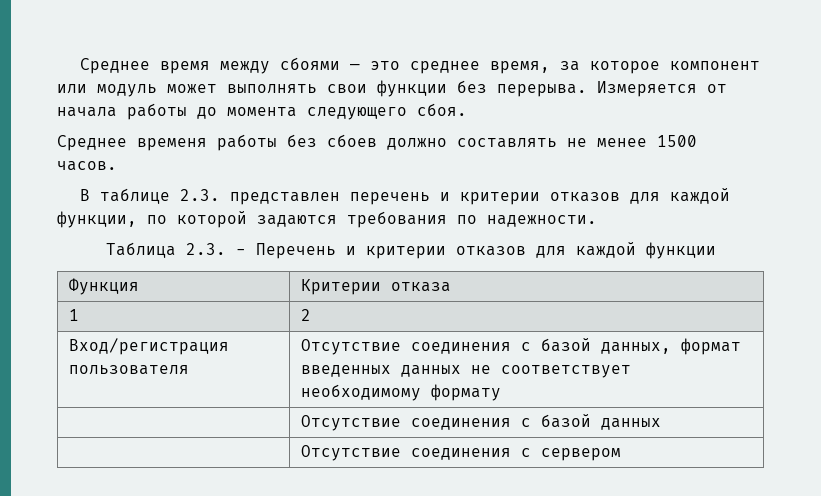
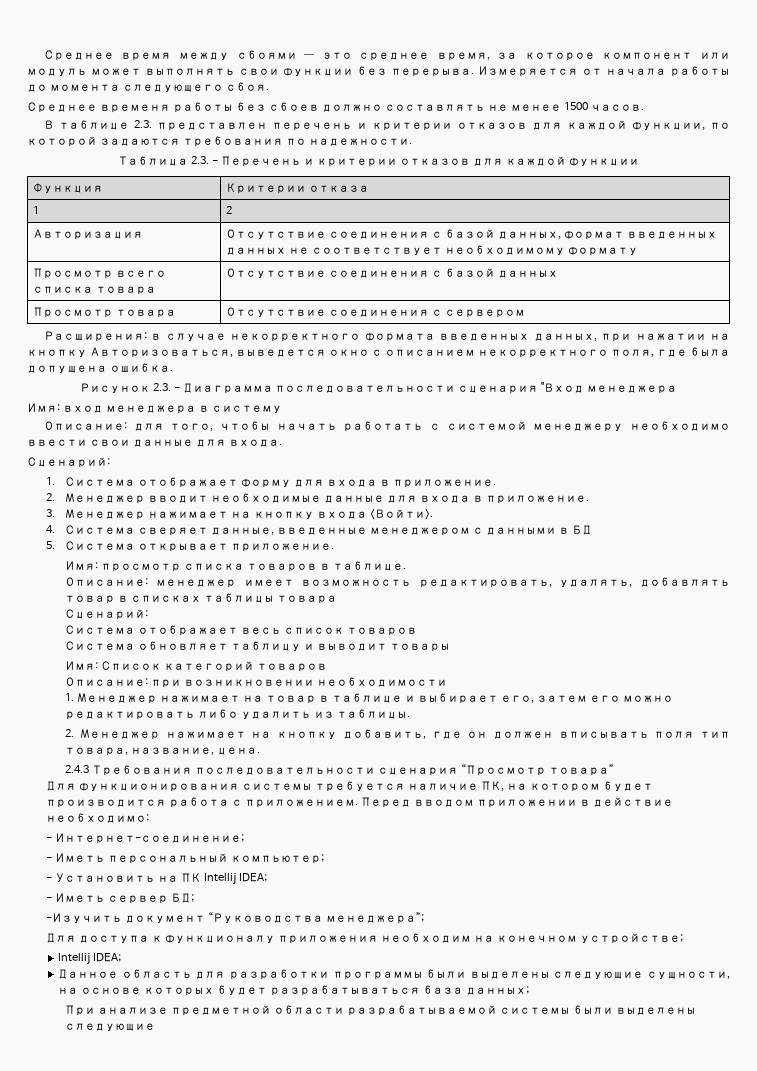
[68,338,229,355] [68,365,189,375] Вход/регистрация пользователя -> [32,229,143,240] Авторизация
(501, 392) none -> [32,268,166,279] [32,286,156,295] Просмотр всего списка товара
(661, 424) none -> [32,307,176,318] Просмотр товара
(621, 454) none -> [43,331,730,342] [27,347,730,358] [27,363,173,373] [79,382,678,394] [27,403,282,414] [43,421,730,432] [27,439,282,447] [27,457,110,468] [46,477,497,488] [46,493,590,504] [46,509,434,520] [46,525,593,536] [46,541,335,552] [65,561,407,572] [65,577,731,588] [65,593,338,604] [65,609,149,620] [65,625,418,636] [65,641,451,652] [65,661,328,672] [65,677,448,688] [65,693,673,704] [65,709,411,720] [65,729,731,740] [65,747,261,756] [65,764,615,776] [46,781,653,792] [46,797,673,808] [46,813,150,823] [46,833,245,844] [46,853,325,864] [46,872,268,885] [46,893,195,904] [46,912,425,924] [46,933,683,944] [58,952,122,965] [58,969,730,980] [58,985,530,996] [65,1005,697,1016] [65,1023,156,1031] // Расширения: в случае некорректного формата введенных данных, при нажатии на кнопку Авторизоваться, выведется окно с описанием некорректного поля, где была допущена ошибка. // Рисунок 2.3. - Диаграмма последовательности сценария "Вход менеджера // Имя: вход менеджера в систему // Описание: для того, чтобы начать работать с системой менеджеру необходимо ввести свои данные для входа. // Сценарий: // 1. Система отображает форму для входа в приложение. // 2. Менеджер вводит необходимые данные для входа в приложение. // 3. Менеджер нажимает на кнопку входа <Войти>. // 4. Система сверяет данные, введенные менеджером с данными в БД // 5. Система открывает приложение. // Имя: просмотр списка товаров в таблице. // Описание: менеджер имеет возможность редактировать, удалять, добавлять товар в списках таблицы товара // Сценарий: // Система отображает весь список товаров // Система обновляет таблицу и выводит товары // Имя: Список категорий товаров // Описание: при возникновении необходимости // 1. Менеджер нажимает на товар в таблице и выбирает его, затем его можно редактировать либо удалить из таблицы. // 2. Менеджер нажимает на кнопку добавить, где он должен вписывать поля тип товара, название, цена. // 2.4.3 Требования последовательности сценария “Просмотр товара” // Для функционирования системы требуется наличие ПК, на котором будет производится работа с приложением. Перед вводом приложении в действие необходимо: // - Интернет-соединение; // - Иметь персональный компьютер; // - Установить на ПК Intellij IDEA; // - Иметь сервер БД; // -Изучить документ “Руководства менеджера”; // Для доступа к функционалу приложения необходим на конечном устройстве; // Intellij IDEA; // Данное область для разработки программы были выделены следующие сущности, на основе которых будет разрабатываться база данных; // При анализе предметной области разрабатываемой системы были выделены следующие

